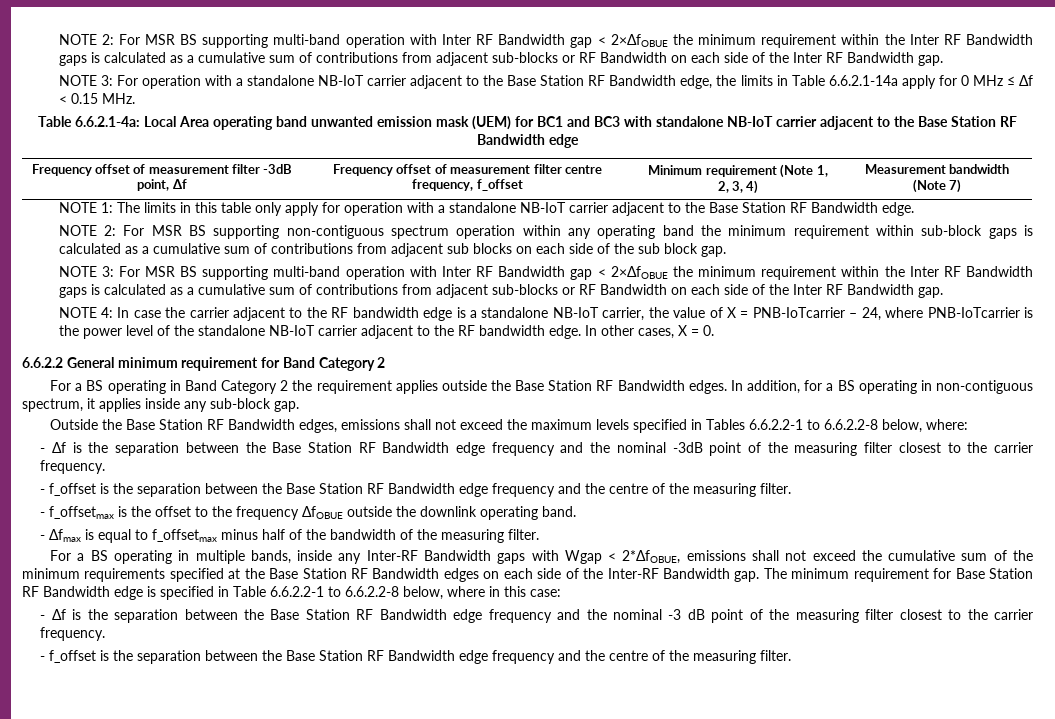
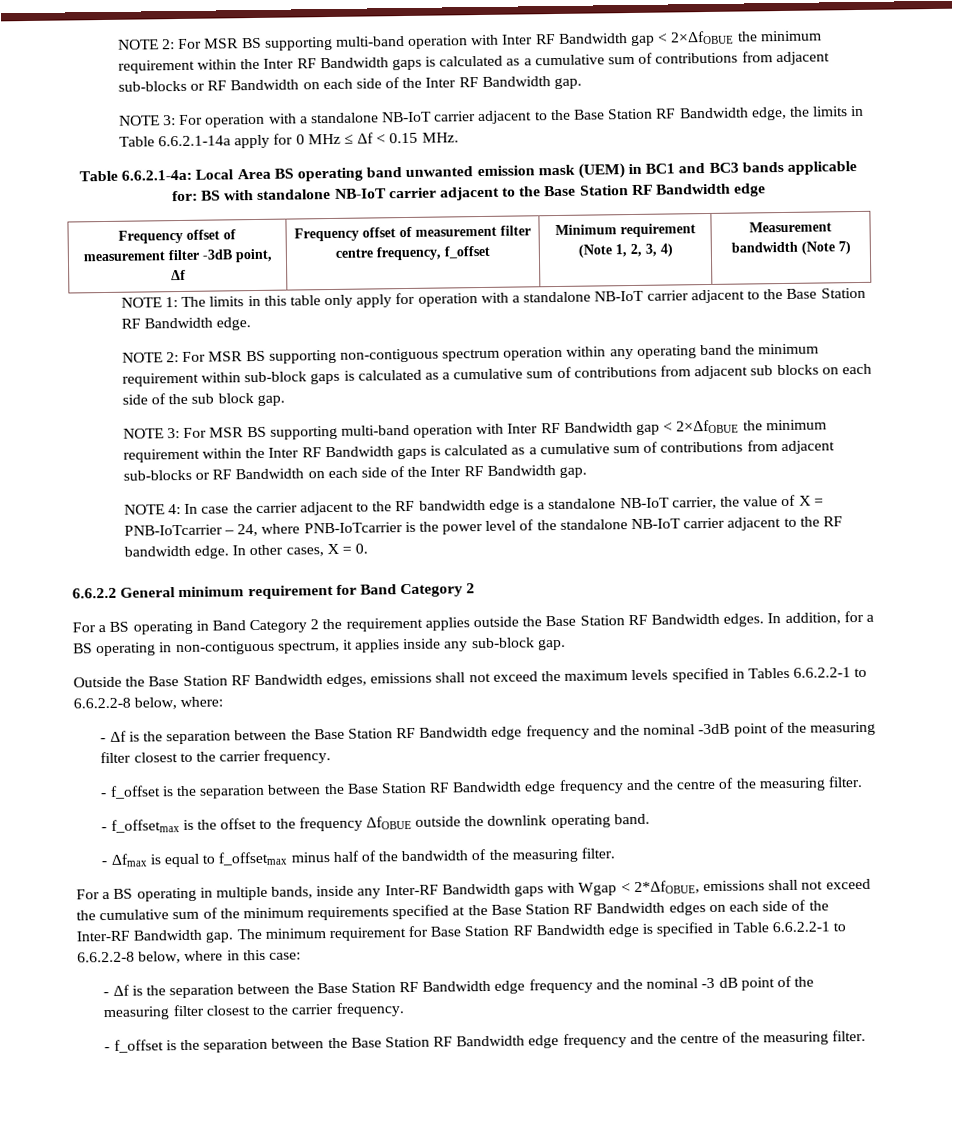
(209, 121) none -> [273,168,294,179] BS
[515,116,534,127] for -> [628,163,643,175] in
(620, 121) none -> [741,161,857,175] [171,190,221,202] bands applicable for: BS

